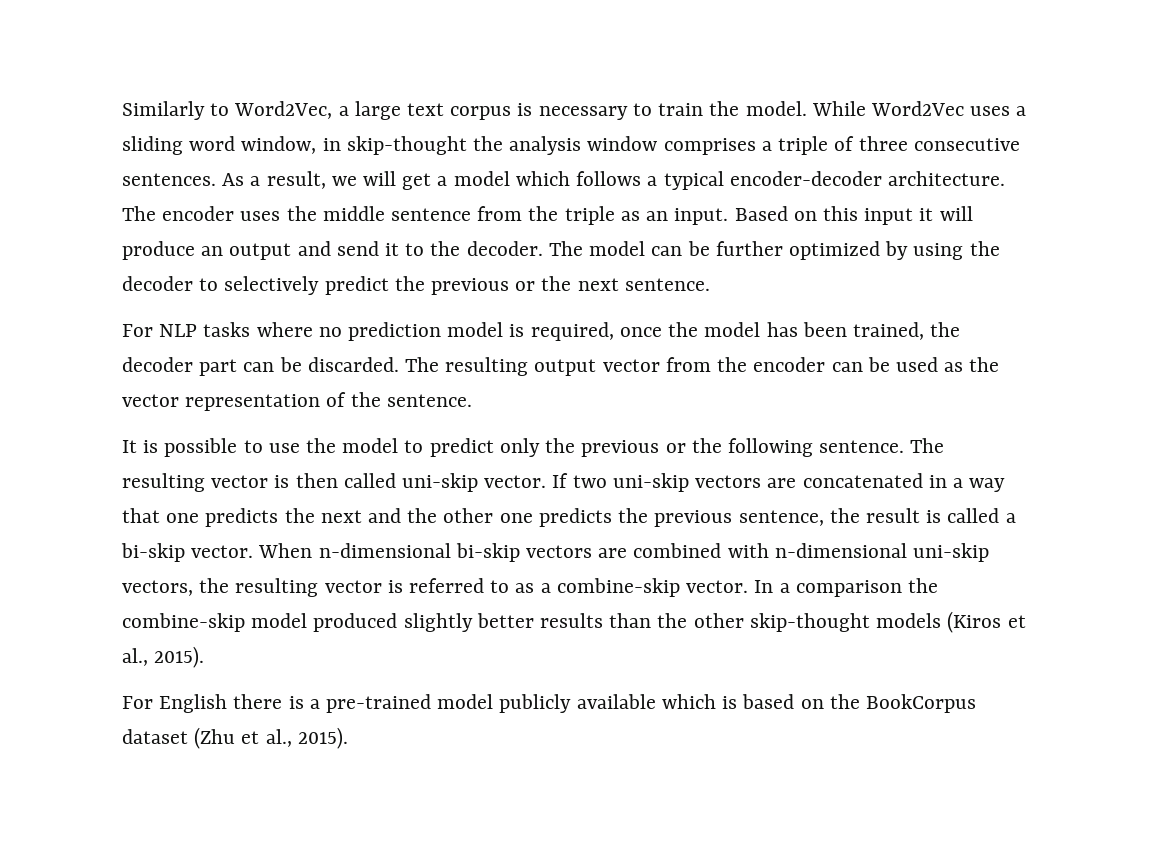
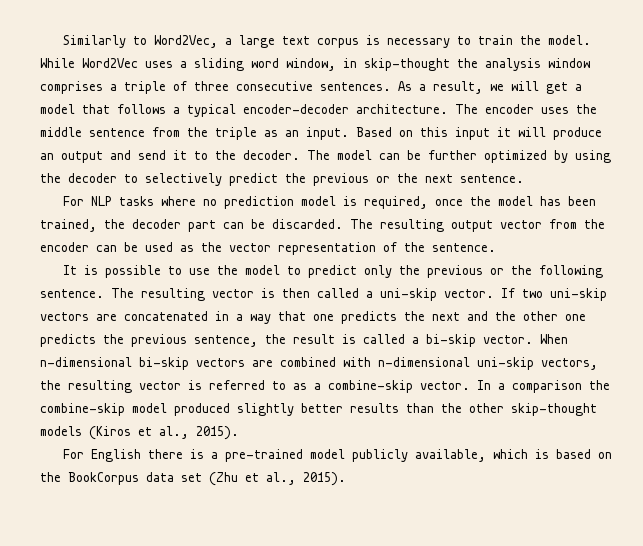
[515,171,570,186] which -> [82,104,110,114] that
(396, 480) none -> [366,291,373,298] a
[576,694,656,709] available -> [414,449,486,462] available,
[122,729,188,744] dataset -> [146,472,202,482] data set

